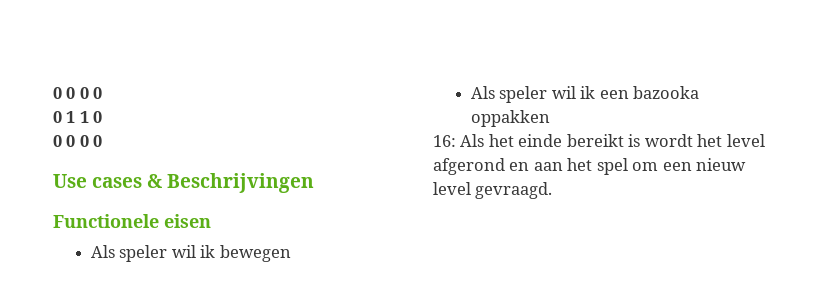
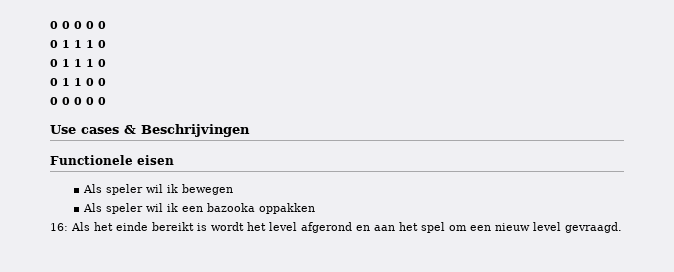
[53,87,103,99] [53,111,103,123] [53,135,62,147] 0 0 0 0 // 0 1 1 0 // 0 -> [50,21,106,29] [50,40,106,48] [50,59,106,67] [50,78,106,86] [50,97,70,105] 0 0 0 0 0 // 0 1 1 1 0 // 0 1 1 1 0 // 0 1 1 0 0 // 0 0

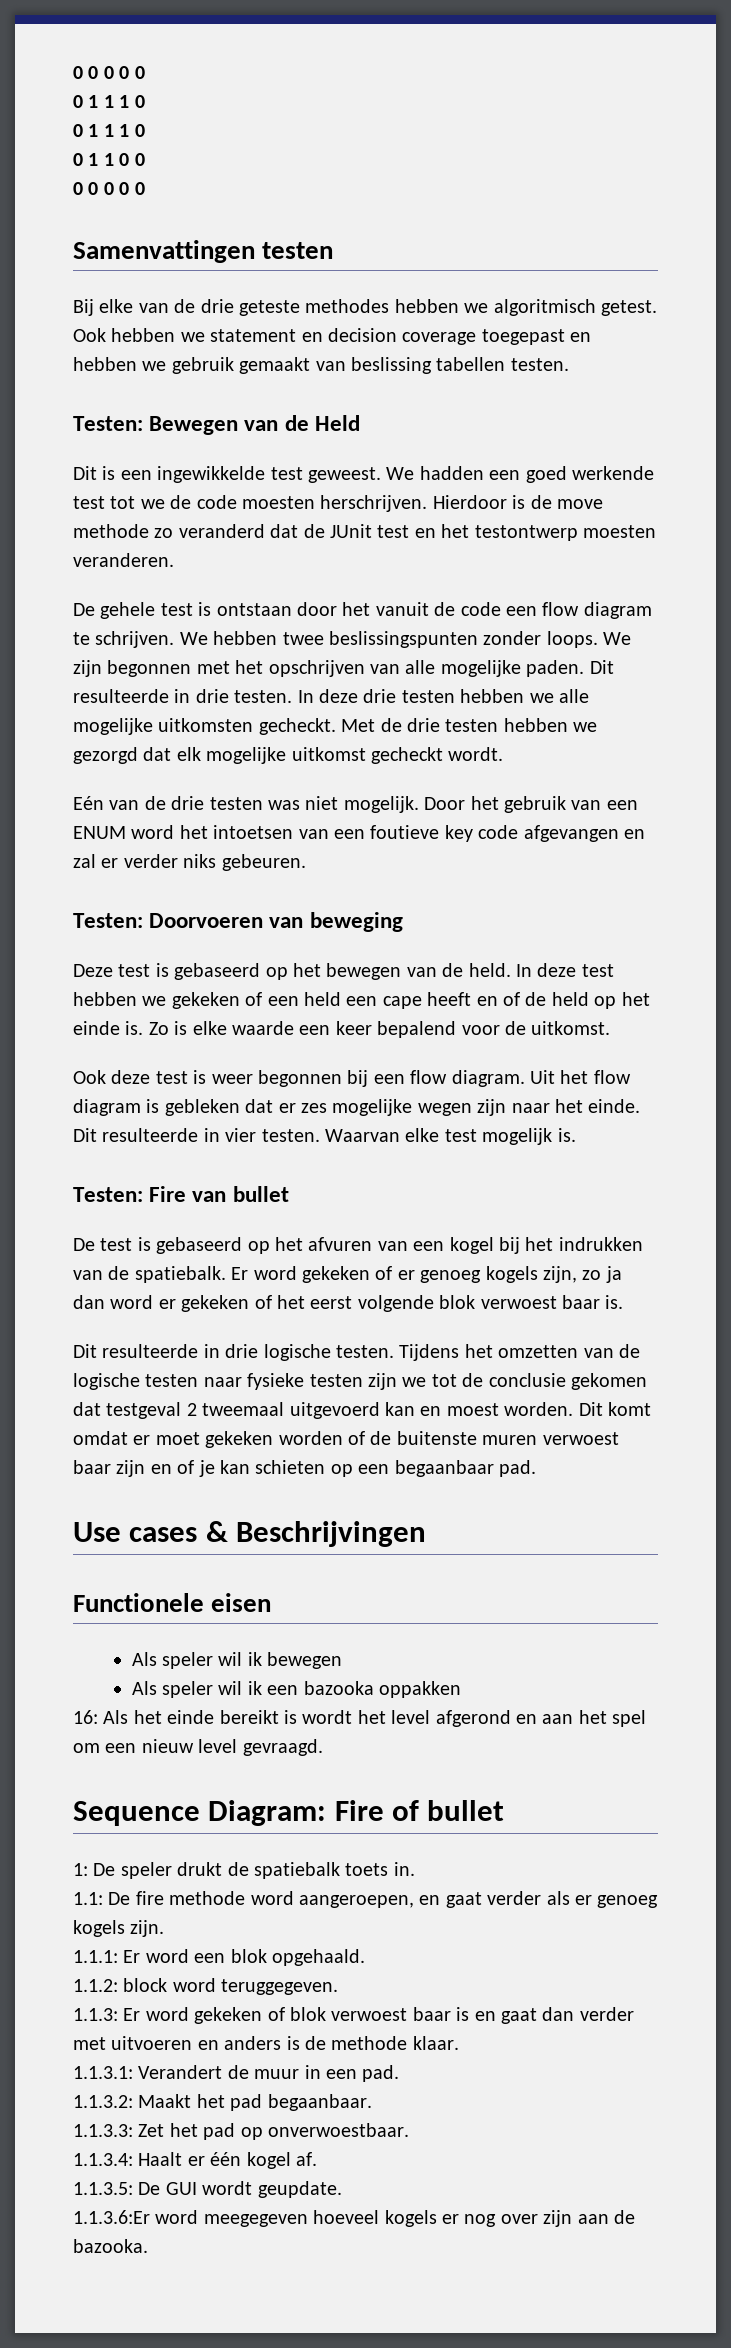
(106, 101) none -> [73,240,334,263] [73,299,657,316] [73,328,592,345] [73,357,569,374] [73,415,360,435] [73,466,654,483] [73,495,603,512] [73,524,656,541] [73,553,174,567] [73,602,652,619] [73,631,632,648] [73,660,614,677] [73,689,589,703] [73,718,598,735] [73,747,504,764] [73,796,638,813] [73,825,645,842] [73,854,306,871] [73,912,403,932] [73,963,614,980] [73,992,650,1009] [73,1021,611,1038] [73,1070,631,1087] [73,1099,641,1116] [73,1128,576,1145] [73,1186,289,1202] [73,1237,643,1254] [73,1266,622,1283] [73,1295,624,1312] [73,1344,640,1361] [73,1373,647,1390] [73,1402,651,1419] [73,1431,619,1448] [73,1460,536,1477] // Samenvattingen testen // Bij elke van de drie geteste methodes hebben we algoritmisch getest. Ook hebben we statement en decision coverage toegepast en hebben we gebruik gemaakt van beslissing tabellen testen. // Testen: Bewegen van de Held // Dit is een ingewikkelde test geweest. We hadden een goed werkende test tot we de code moesten herschrijven. Hierdoor is de move methode zo veranderd dat de JUnit test en het testontwerp moesten veranderen. // De gehele test is ontstaan door het vanuit de code een flow diagram te schrijven. We hebben twee beslissingspunten zonder loops. We zijn begonnen met het opschrijven van alle mogelijke paden. Dit resulteerde in drie testen. In deze drie testen hebben we alle mogelijke uitkomsten gecheckt. Met de drie testen hebben we gezorgd dat elk mogelijke uitkomst gecheckt wordt. // Eén van de drie testen was niet mogelijk. Door het gebruik van een ENUM word het intoetsen van een foutieve key code afgevangen en zal er verder niks gebeuren. // Testen: Doorvoeren van beweging // Deze test is gebaseerd op het bewegen van de held. In deze test hebben we gekeken of een held een cape heeft en of de held op het einde is. Zo is elke waarde een keer bepalend voor de uitkomst. // Ook deze test is weer begonnen bij een flow diagram. Uit het flow diagram is gebleken dat er zes mogelijke wegen zijn naar het einde. Dit resulteerde in vier testen. Waarvan elke test mogelijk is. // Testen: Fire van bullet // De test is gebaseerd op het afvuren van een kogel bij het indrukken van de spatiebalk. Er word gekeken of er genoeg kogels zijn, zo ja dan word er gekeken of het eerst volgende blok verwoest baar is. // Dit resulteerde in drie logische testen. Tijdens het omzetten van de logische testen naar fysieke testen zijn we tot de conclusie gekomen dat testgeval 2 tweemaal uitgevoerd kan en moest worden. Dit komt omdat er moet gekeken worden of de buitenste muren verwoest baar zijn en of je kan schieten op een begaanbaar pad.
(622, 227) none -> [73,1800,505,1826] [73,1862,415,1879] [73,1891,659,1908] [73,1920,165,1937] [73,1949,365,1966] [73,1978,339,1995] [73,2007,634,2024] [73,2036,459,2050] [73,2065,400,2082] [73,2094,372,2111] [73,2123,409,2140] [73,2152,317,2169] [73,2181,342,2198] [73,2210,635,2227] [73,2239,148,2253] // Sequence Diagram: Fire of bullet // 1: De speler drukt de spatiebalk toets in. // 1.1: De fire methode word aangeroepen, en gaat verder als er genoeg kogels zijn. // 1.1.1: Er word een blok opgehaald. // 1.1.2: block word teruggegeven. // 1.1.3: Er word gekeken of blok verwoest baar is en gaat dan verder met uitvoeren en anders is de methode klaar. // 1.1.3.1: Verandert de muur in een pad. // 1.1.3.2: Maakt het pad begaanbaar. // 1.1.3.3: Zet het pad op onverwoestbaar. // 1.1.3.4: Haalt er één kogel af. // 1.1.3.5: De GUI wordt geupdate. // 1.1.3.6:Er word meegegeven hoeveel kogels er nog over zijn aan de bazooka.

